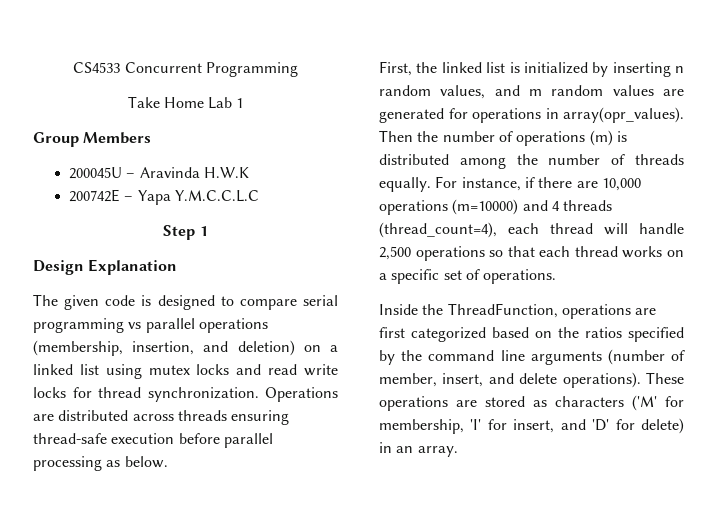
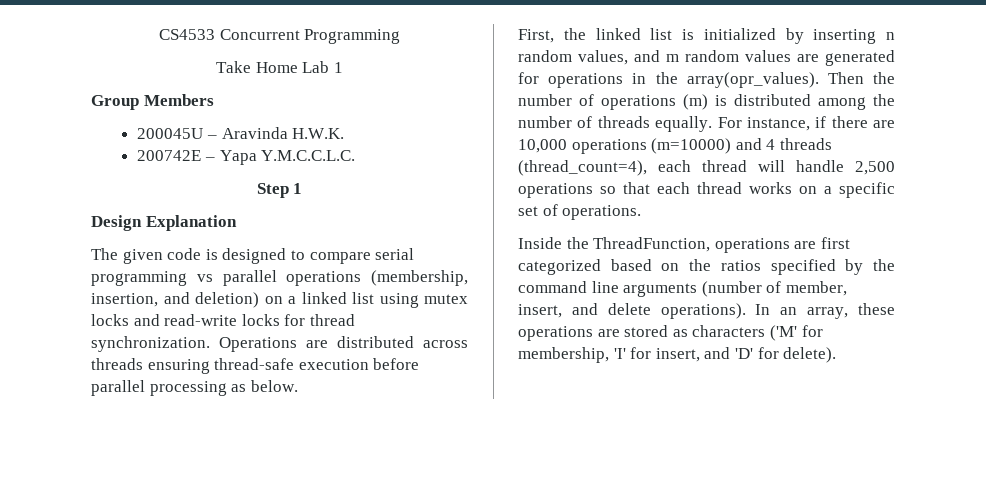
[203,167,249,178] H.W.K -> [292,128,345,139] H.W.K.
[174,190,259,202] Y.M.C.C.L.C -> [261,150,356,161] Y.M.C.C.L.C.
[268,364,338,376] read write -> [164,314,238,326] read-write
(559, 113) none -> [655,72,678,84] the
[646,372,684,384] These -> [755,303,895,319] In an array, these
[641,418,684,434] [379,442,458,457] delete) in an array. -> [783,347,837,363] delete).

